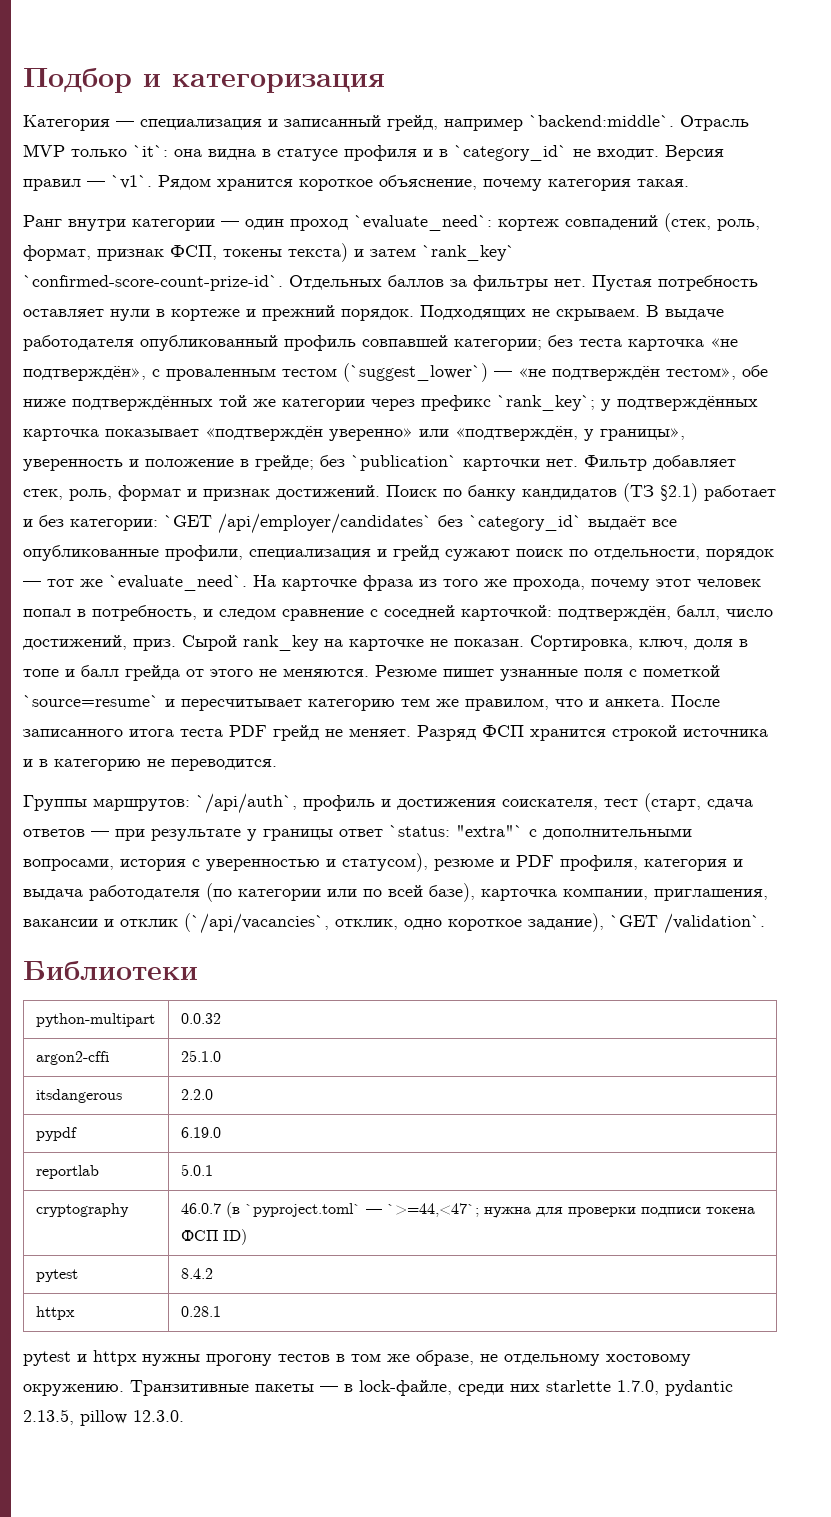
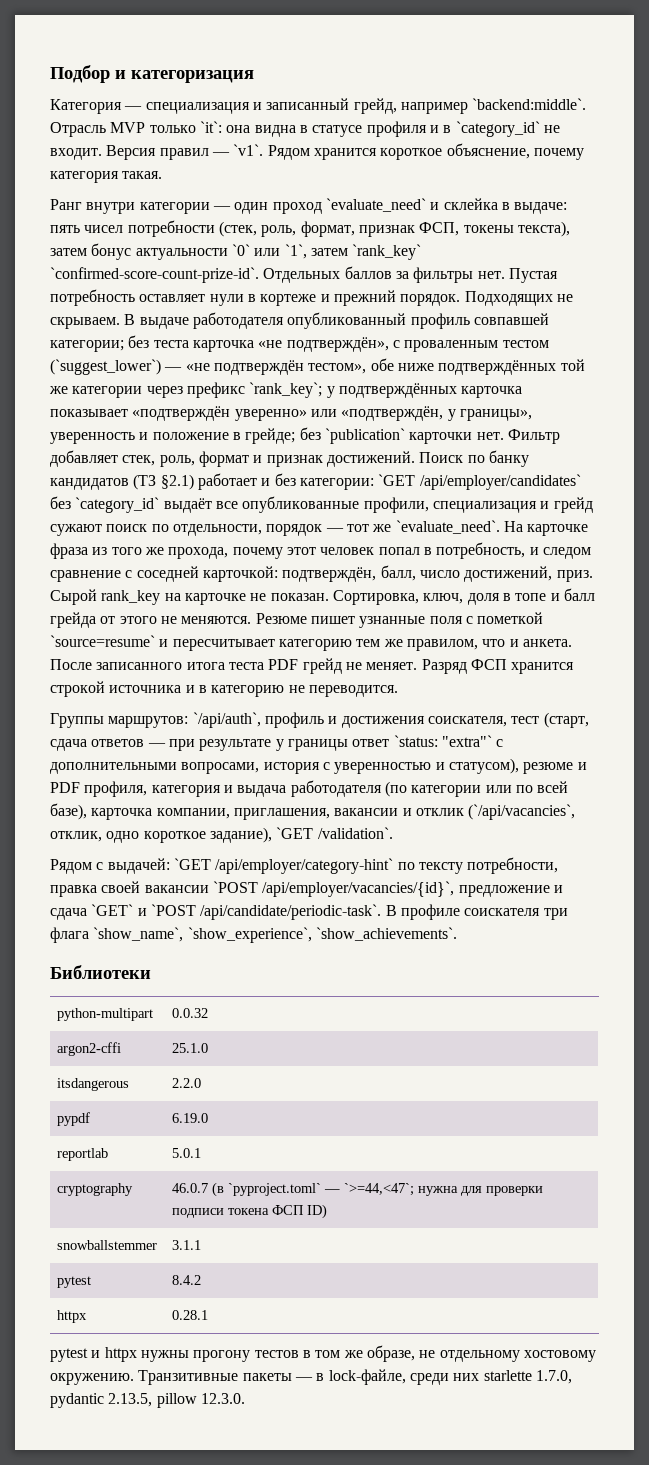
[354,215,658,231] `evaluate_need`: кортеж совпадений -> [325,198,568,214] [50,220,215,237] `evaluate_need` и склейка в выдаче: пять чисел потребности
[288,243,364,262] текста) и -> [517,221,570,237] [50,243,307,260] текста), затем бонус актуальности `0` или `1`,
(765, 923) none -> [50,857,559,874] [50,881,563,897] [50,904,568,920] [50,927,457,943] // Рядом с выдачей: `GET /api/employer/category-hint` по тексту потребности, правка своей вакансии `POST /api/employer/vacancies/{id}`, предложение и сдача `GET` и `POST /api/candidate/periodic-task`. В профиле соискателя три флага `show_name`, `show_experience`, `show_achievements`.
(247, 1237) none -> [57,1240,158,1250] [172,1240,202,1250] // snowballstemmer | 3.1.1

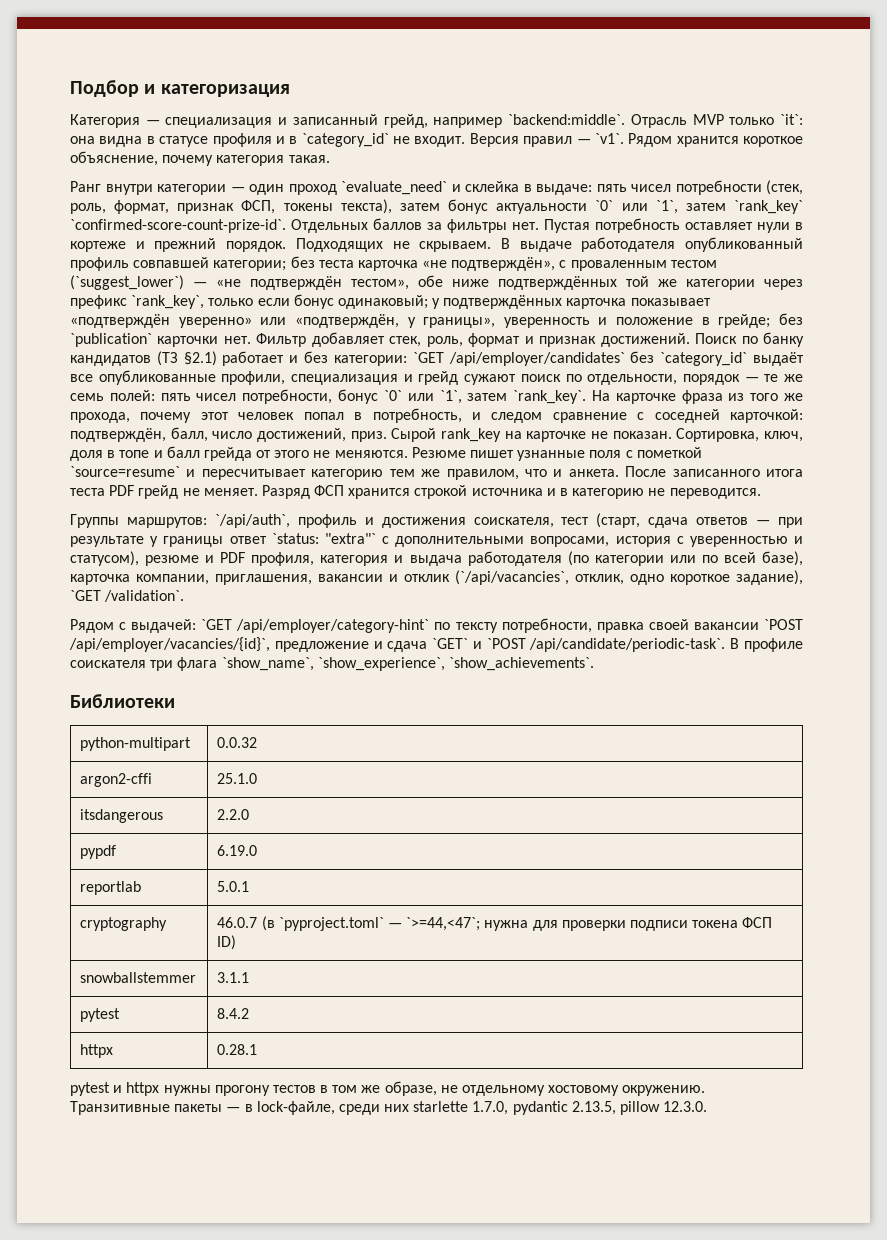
[249,382,323,398] `rank_key`; -> [131,294,428,309] `rank_key`, только если бонус одинаковый;
[346,520,500,534] тот же `evaluate_need`. -> [764,374,804,382] [70,389,587,404] те же семь полей: пять чисел потребности, бонус `0` или `1`, затем `rank_key`.

